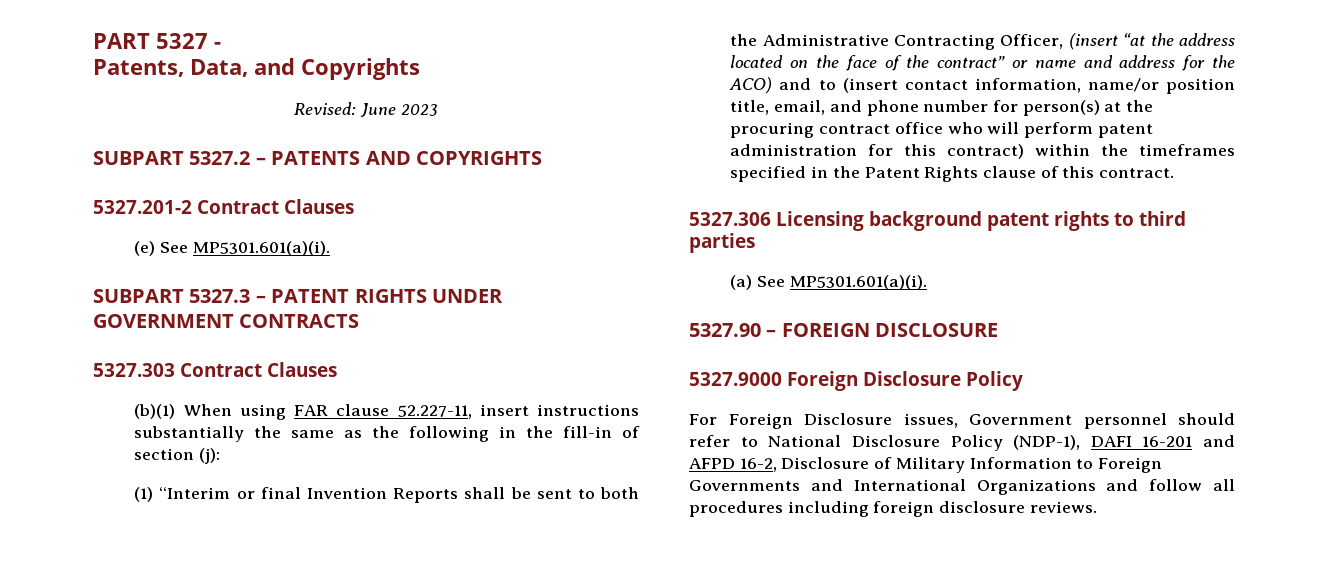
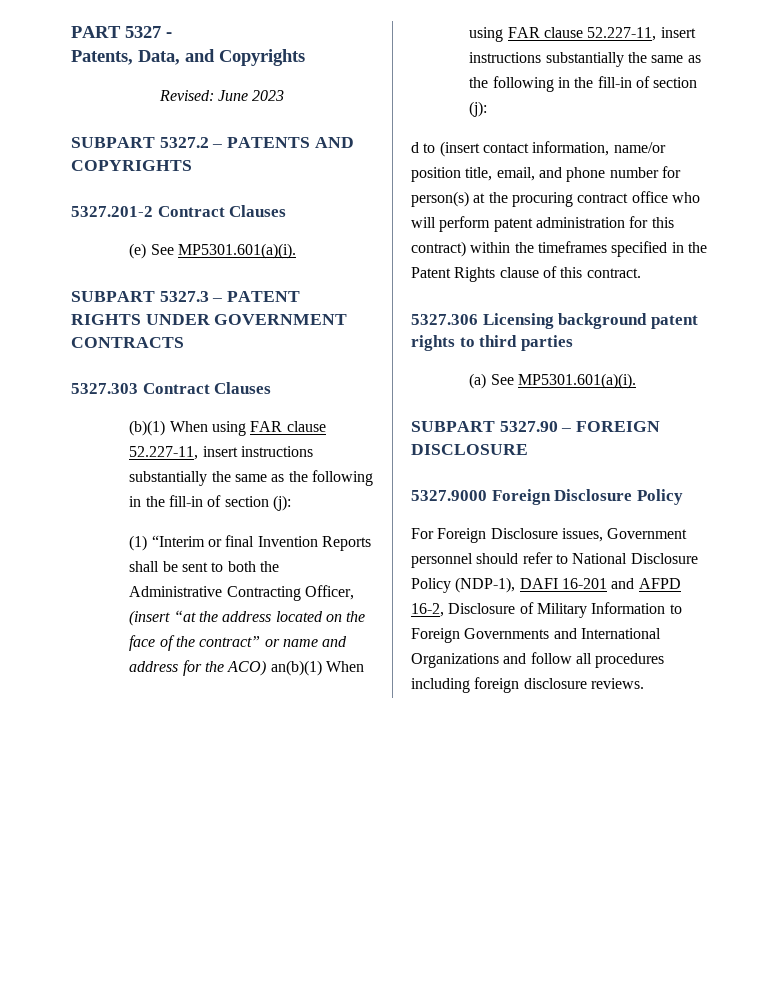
[779,78,812,90] and -> [270,660,364,676] [469,27,696,42] [469,52,701,67] [469,76,698,92] [469,101,488,117] [411,142,419,153] an(b)(1) When using FAR clause 52.227-11, insert instructions substantially the same as the following in the fill-in of section (j): // d
(927, 282) none -> [411,421,495,432] SUBPART

